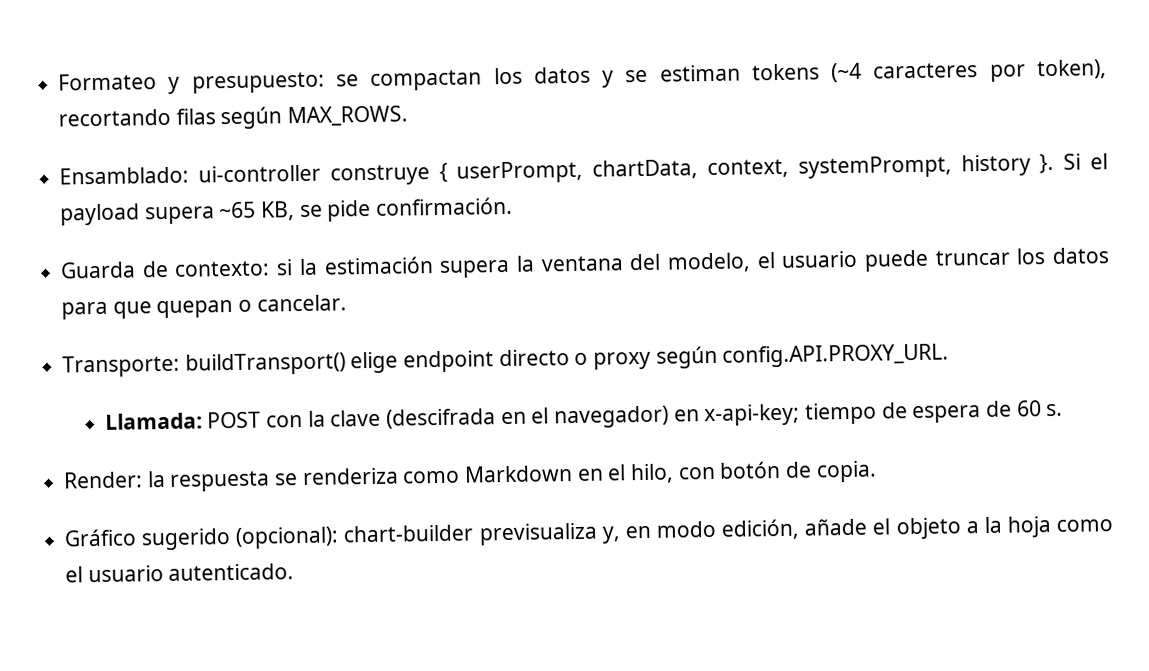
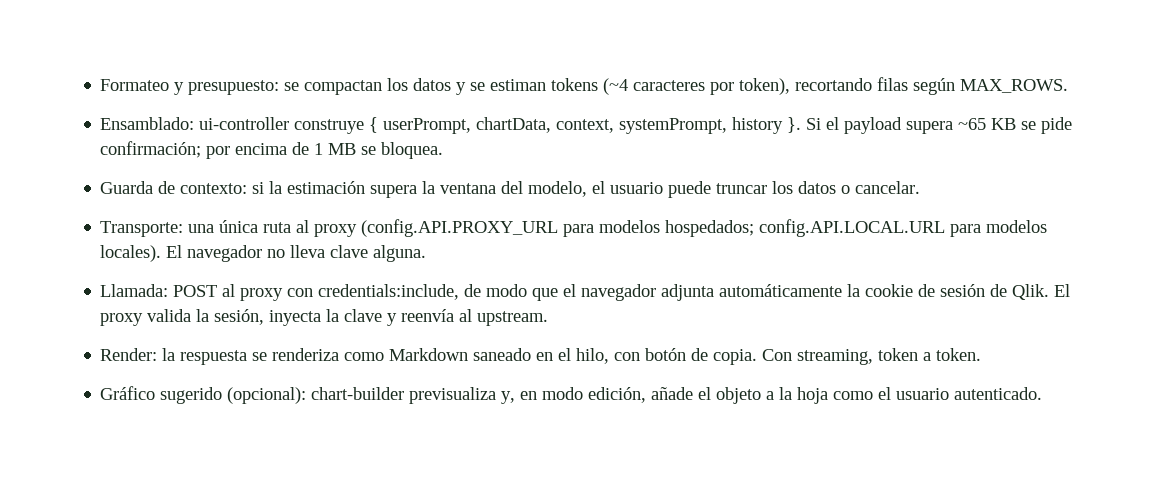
[261,201,296,221] KB, -> [991,118,1017,130] KB
[375,196,514,216] confirmación. -> [100,141,444,159] confirmación; por encima de 1 MB se bloquea.
[61,299,234,320] para que quepan -> (837, 187) none
[184,343,950,376] [104,400,1064,430] buildTransport() elige endpoint directo o proxy según config.API.PROXY_URL. // Llamada: POST con la clave (descifrada en el navegador) en x-api-key; tiempo de espera de 60 s. -> [188,219,1048,237] [100,245,427,262] [100,284,1071,301] [100,309,549,326] una única ruta al proxy (config.API.PROXY_URL para modelos hospedados; config.API.LOCAL.URL para modelos locales). El navegador no lleva clave alguna. // Llamada: POST al proxy con credentials:include, de modo que el navegador adjunta automáticamente la cookie de sesión de Qlik. El proxy valida la sesión, inyecta la clave y reenvía al upstream.
(574, 474) none -> [473,348,532,361] saneado
(877, 471) none -> [762,348,982,365] Con streaming, token a token.

